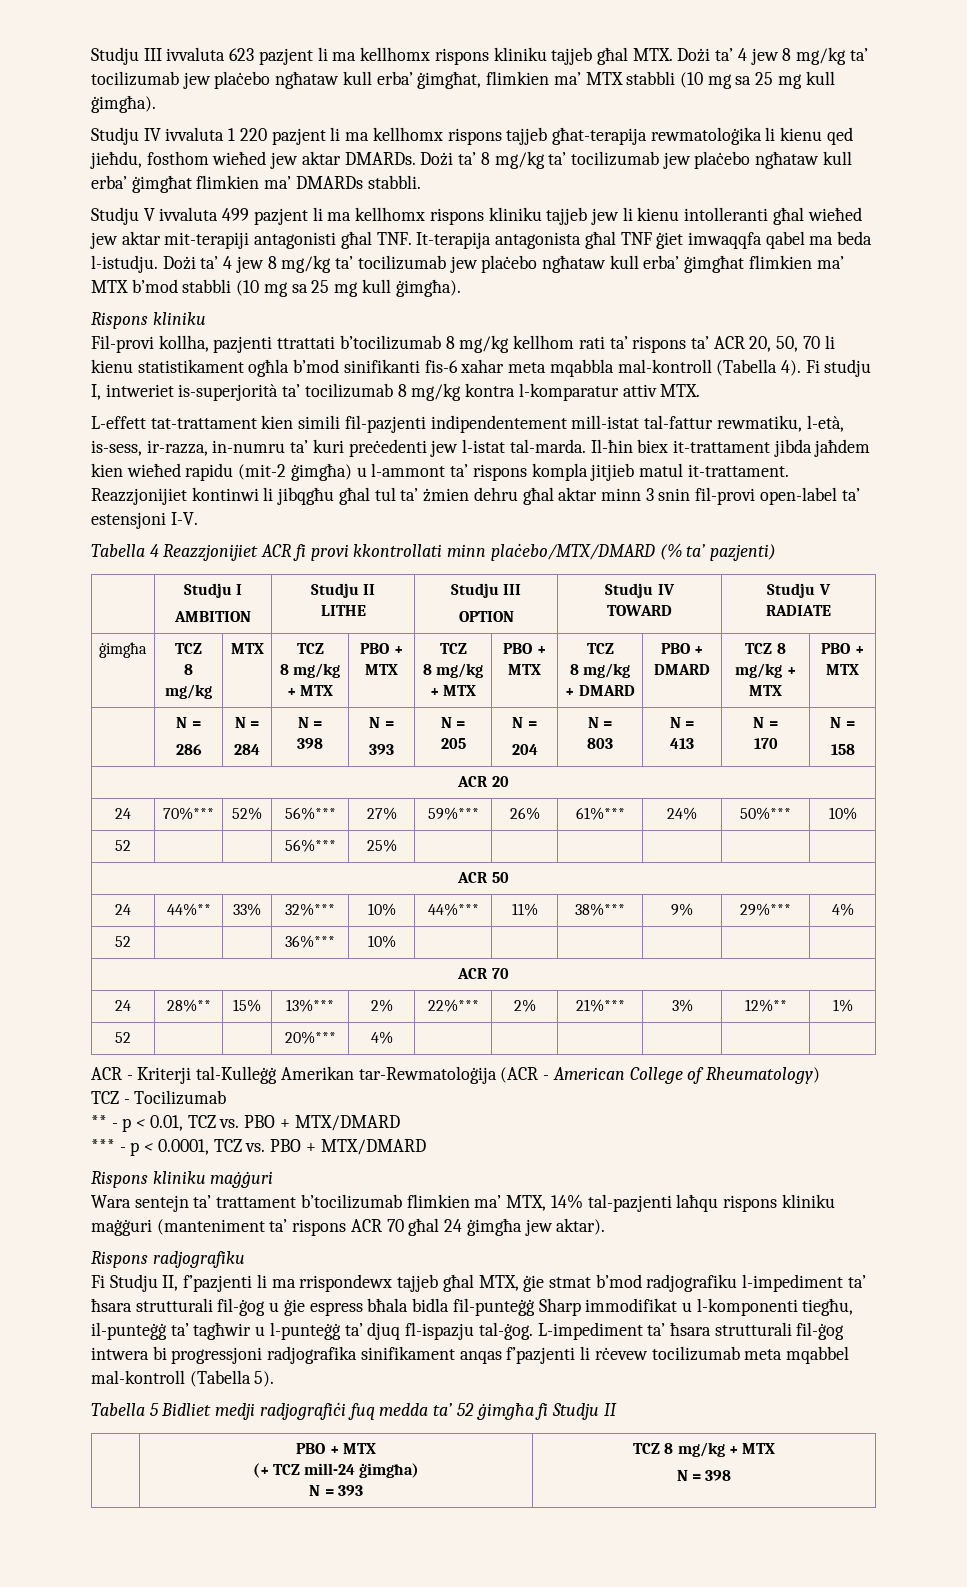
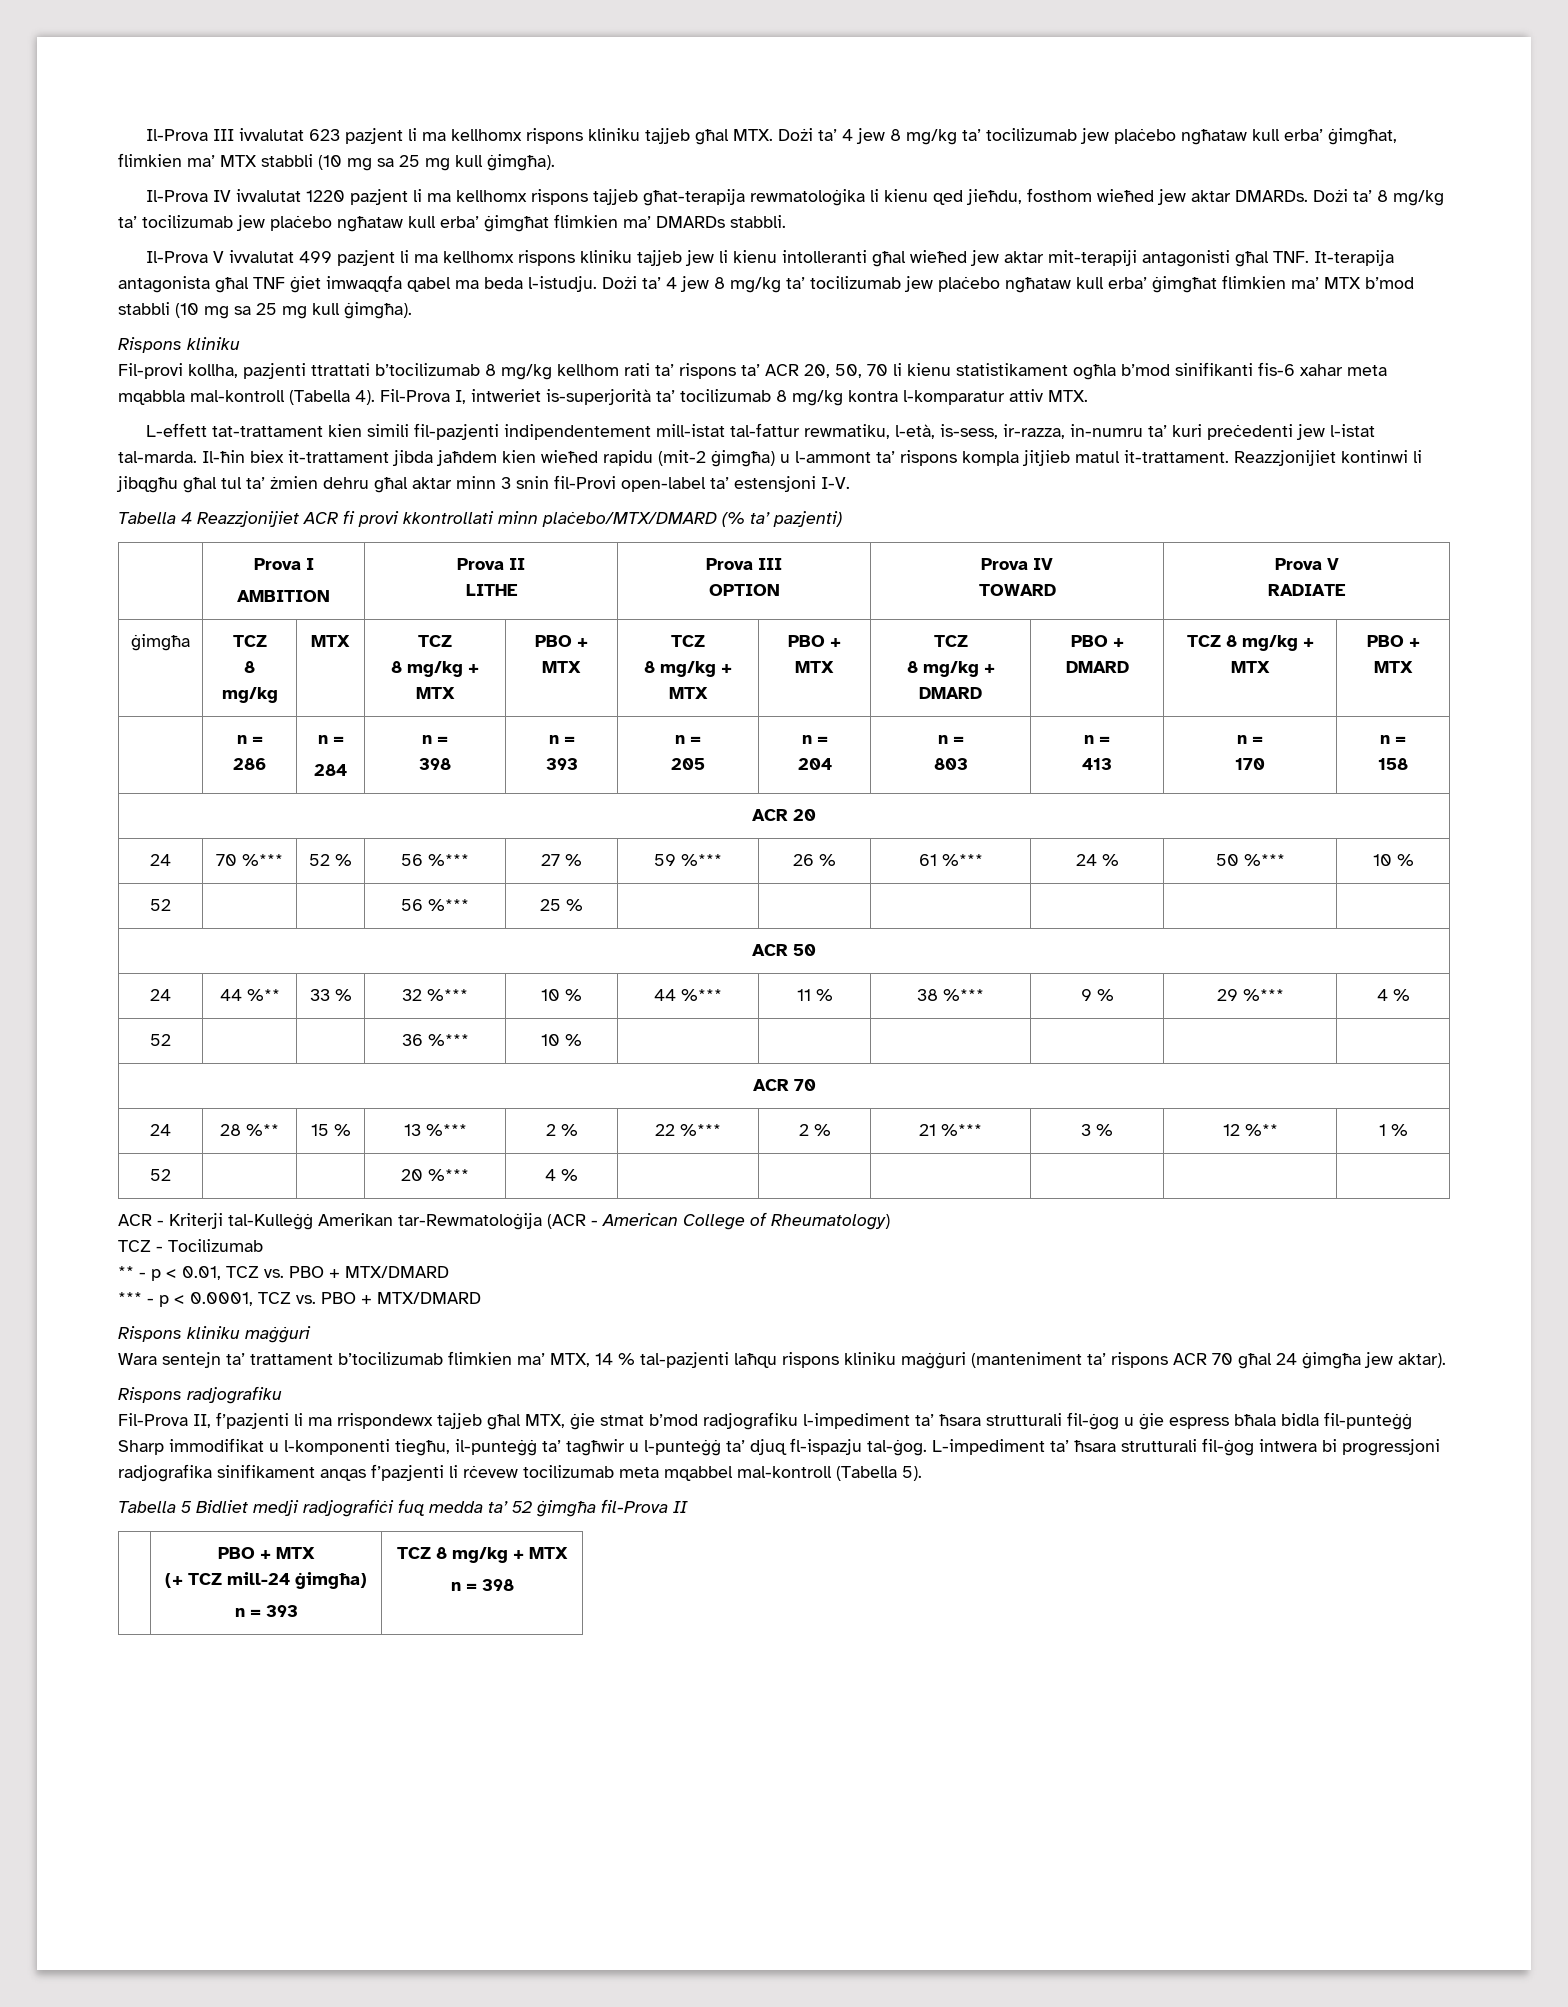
[91,47,226,65] Studju III ivvaluta -> [145,128,304,141] Il-Prova III ivvalutat
[91,127,267,145] Studju IV ivvaluta 1 220 -> [145,189,345,202] Il-Prova IV ivvalutat 1220
[91,207,219,225] Studju V ivvaluta -> [145,250,294,263] Il-Prova V ivvalutat
[805,359,872,377] Fi studju -> [380,389,450,402] Fil-Prova
[695,487,756,505] fil-provi -> [554,475,616,489] fil-Provi
[183,583,232,598] Studju -> [253,558,301,570] Prova
[310,583,359,598] Studju -> [457,558,504,570] Prova
[450,583,499,598] Studju -> [706,558,753,570] Prova
[605,583,654,598] Studju -> [981,558,1028,570] Prova
[767,583,816,598] Studju -> [1274,558,1322,570] Prova
[176,717,188,728] N -> [236,735,247,744] n
[234,717,246,728] N -> [317,735,328,744] n
[297,717,309,728] N -> [422,735,432,744] n
[369,717,381,728] N -> [548,735,559,744] n
[440,717,452,728] N -> [675,735,685,744] n
[512,717,524,728] N -> [801,735,812,744] n
[587,717,599,728] N -> [937,735,948,744] n
[669,717,681,728] N -> [1084,735,1094,744] n
[753,717,765,728] N -> [1237,735,1247,744] n
[830,717,842,728] N -> [1380,735,1390,744] n
[163,807,214,820] [232,807,262,820] [284,807,336,820] [366,807,397,820] [427,807,479,820] [509,807,540,820] [575,807,625,820] [667,807,697,820] [740,807,791,820] [828,807,857,820] [115,840,131,851] [284,839,336,852] [366,839,397,852] [457,872,509,883] [115,904,131,915] [166,903,211,916] [233,903,261,916] [285,903,335,916] [367,903,396,916] [427,903,479,916] [511,903,538,916] [575,903,625,916] [671,903,693,916] [740,903,791,916] [831,903,854,916] [115,936,131,947] [285,935,335,948] [367,935,396,948] [457,968,509,979] [115,1000,131,1011] [166,999,211,1012] [233,999,261,1012] [286,999,334,1012] [370,999,393,1012] [427,999,479,1012] [513,999,536,1012] [575,999,625,1012] [671,999,693,1012] [744,999,787,1012] [832,999,853,1012] [115,1032,131,1043] [284,1031,336,1044] [370,1031,393,1044] 70%*** | 52% | 56%*** | 27% | 59%*** | 26% | 61%*** | 24% | 50%*** | 10% // 52 | | | 56%*** | 25% | | | | | | // ACR 50 // 24 | 44%** | 33% | 32%*** | 10% | 44%*** | 11% | 38%*** | 9% | 29%*** | 4% // 52 | | | 36%*** | 10% | | | | | | // ACR 70 // 24 | 28%** | 15% | 13%*** | 2% | 22%*** | 2% | 21%*** | 3% | 12%** | 1% // 52 | | | 20%*** | 4% -> [216,854,283,866] [309,854,352,866] [401,854,469,866] [541,854,582,866] [654,854,722,866] [793,854,836,866] [918,854,983,866] [1075,854,1119,866] [1215,854,1285,866] [1372,854,1414,866] [150,899,171,911] [401,899,469,911] [540,899,583,911] [752,944,816,956] [150,989,171,1001] [219,989,280,1001] [309,989,352,1001] [402,989,468,1001] [541,989,582,1001] [654,989,722,1001] [796,989,833,1001] [917,989,984,1001] [1080,989,1114,1001] [1216,989,1284,1001] [1376,989,1410,1001] [150,1034,171,1046] [401,1034,469,1046] [541,1034,582,1046] [752,1079,816,1091] [150,1124,171,1136] [220,1124,279,1136] [310,1124,351,1136] [403,1124,467,1136] [545,1124,578,1136] [655,1124,721,1136] [798,1124,831,1136] [919,1124,982,1136] [1081,1124,1113,1136] [1222,1124,1278,1136] [1378,1124,1408,1136] [150,1169,171,1181] [401,1169,469,1181] [545,1169,578,1181] 70 %*** | 52 % | 56 %*** | 27 % | 59 %*** | 26 % | 61 %*** | 24 % | 50 %*** | 10 % // 52 | | | 56 %*** | 25 % | | | | | | // ACR 50 // 24 | 44 %** | 33 % | 32 %*** | 10 % | 44 %*** | 11 % | 38 %*** | 9 % | 29 %*** | 4 % // 52 | | | 36 %*** | 10 % | | | | | | // ACR 70 // 24 | 28 %** | 15 % | 13 %*** | 2 % | 22 %*** | 2 % | 21 %*** | 3 % | 12 %** | 1 % // 52 | | | 20 %*** | 4 %
[550,1194,583,1209] 14% -> [595,1353,635,1365] 14 %
[91,1274,158,1292] Fi Studju -> [118,1413,188,1426] Fil-Prova
[535,1403,599,1420] fi Studju -> [601,1499,668,1513] fil-Prova
[309,1485,321,1496] N -> [234,1608,245,1617] n
[676,1470,688,1481] N -> [450,1582,461,1591] n

